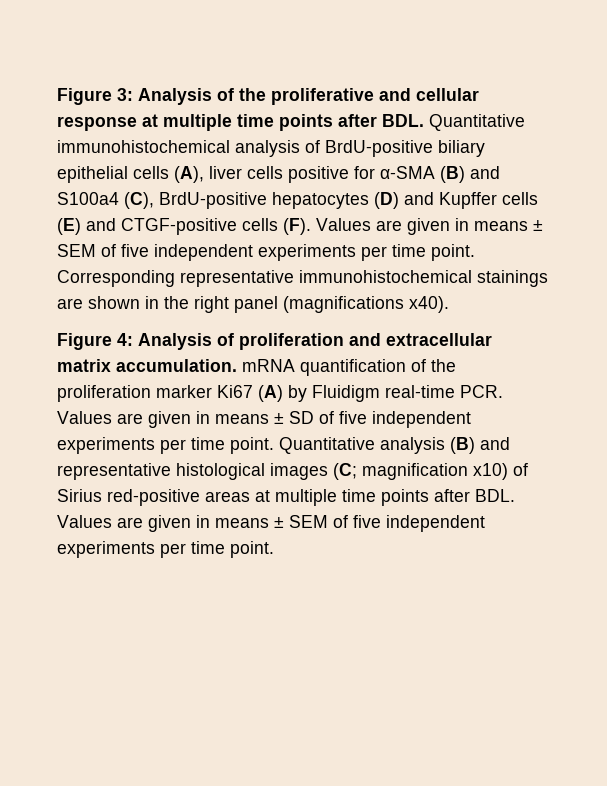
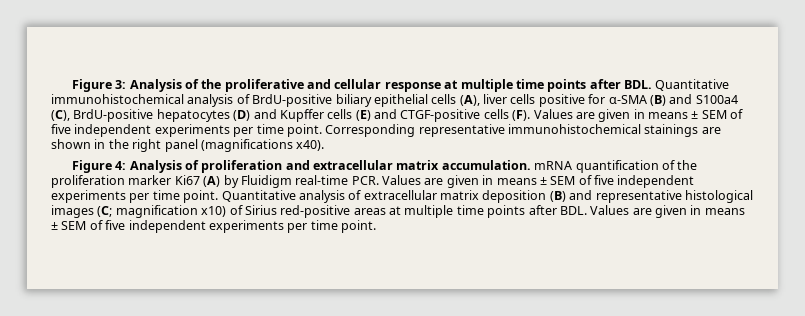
[289,411,314,424] SD -> [550,176,576,185] SEM
(445, 445) none -> [348,190,547,203] of extracellular matrix deposition

